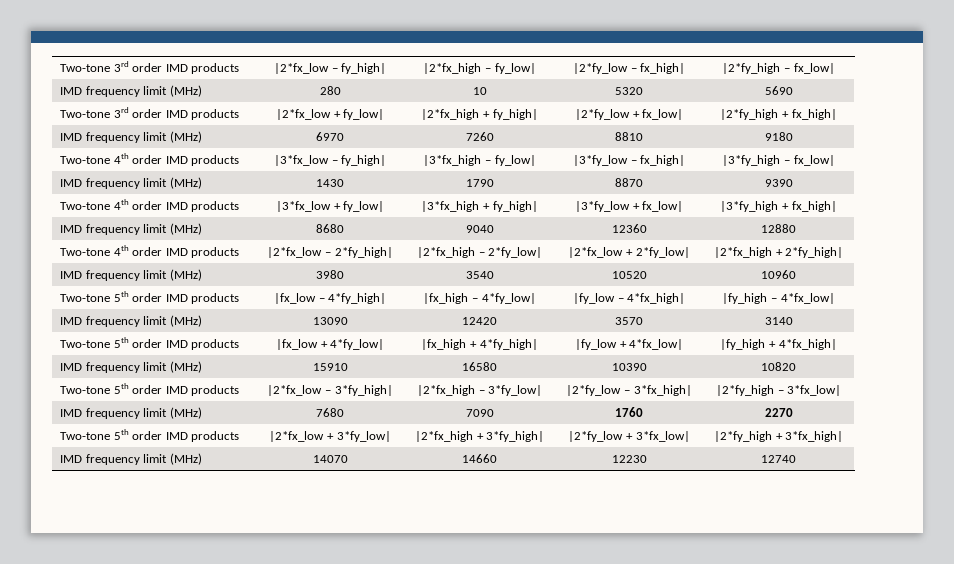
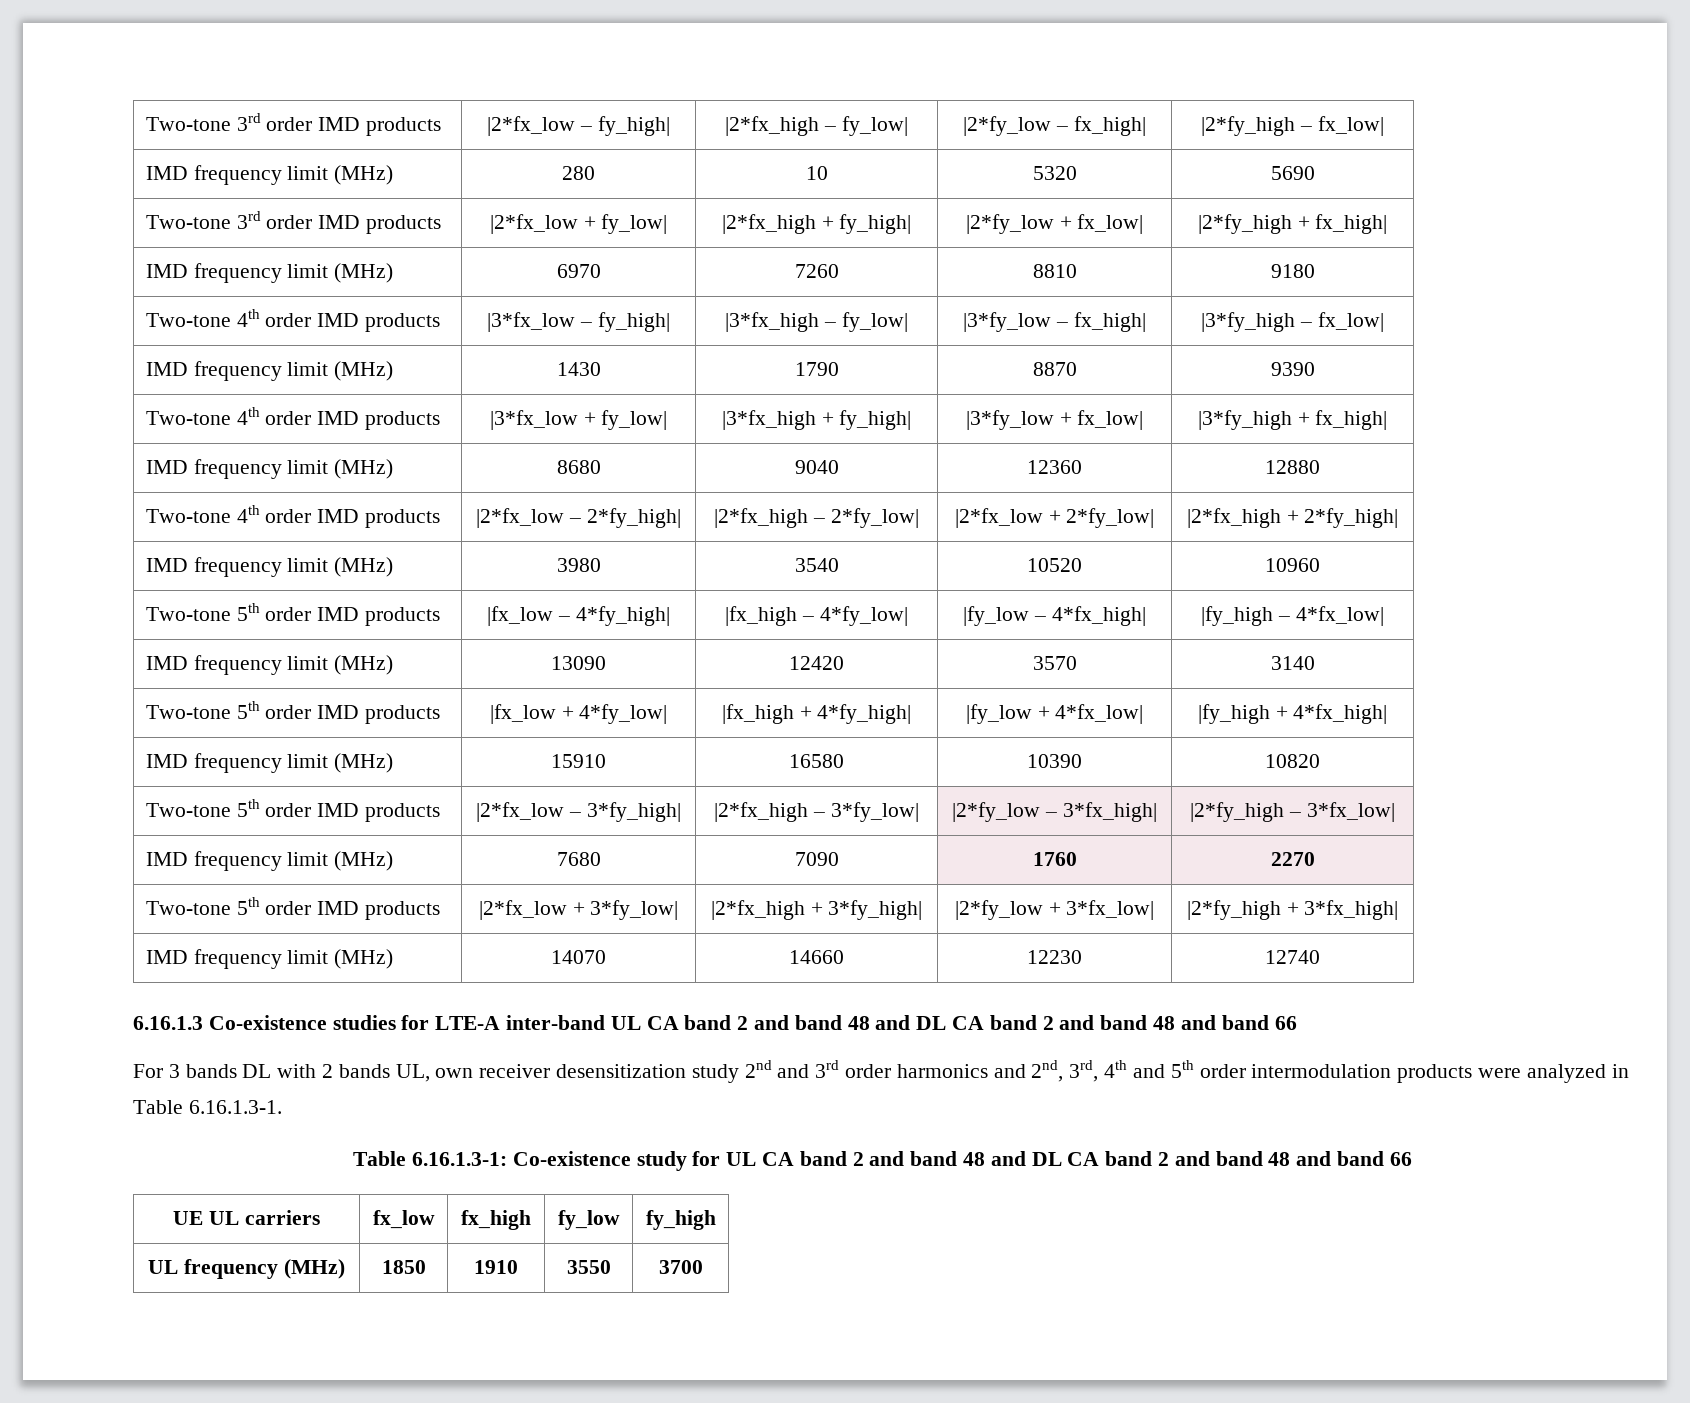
(796, 459) none -> [133,1015,1297,1030] [133,1060,1629,1083] [133,1100,282,1114] [353,1151,1412,1171] [173,1210,320,1225] [372,1210,435,1229] [461,1210,531,1230] [557,1210,620,1230] [645,1210,716,1230] [148,1259,345,1279] [381,1260,426,1274] [474,1260,518,1274] [566,1260,611,1274] [658,1260,703,1274] // 6.16.1.3 Co-existence studies for LTE-A inter-band UL CA band 2 and band 48 and DL CA band 2 and band 48 and band 66 // For 3 bands DL with 2 bands UL, own receiver desensitization study 2nd and 3rd order harmonics and 2nd, 3rd, 4th and 5th order intermodulation products were analyzed in Table 6.16.1.3-1. // Table 6.16.1.3-1: Co-existence study for UL CA band 2 and band 48 and DL CA band 2 and band 48 and band 66 // UE UL carriers | fx_low | fx_high | fy_low | fy_high // UL frequency (MHz) | 1850 | 1910 | 3550 | 3700

